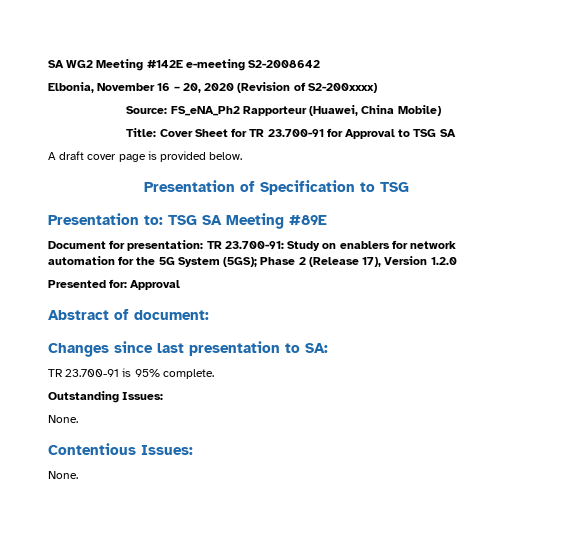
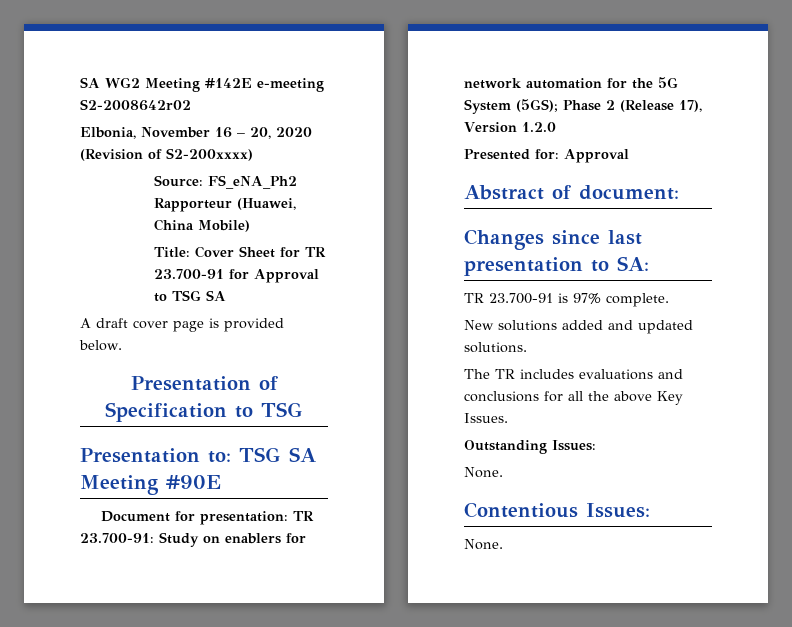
[248,60,321,68] S2-2008642 -> [80,99,191,111] S2-2008642r02
[289,215,327,225] #89E -> [166,475,221,489] #90E
[134,369,160,377] 95% -> [573,293,601,304] 97%
(214, 374) none -> [464,320,693,334] [464,342,527,353] [464,369,683,380] [464,391,683,405] [464,413,508,423] // New solutions added and updated solutions. // The TR includes evaluations and conclusions for all the above Key Issues.

